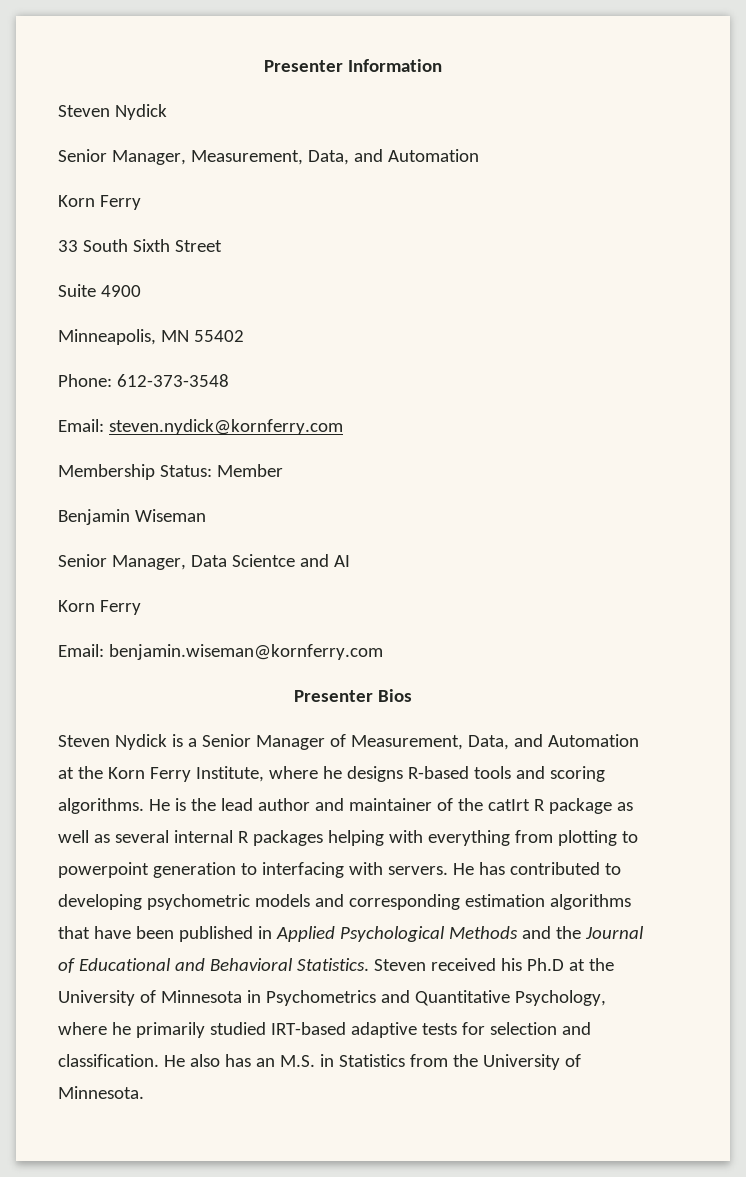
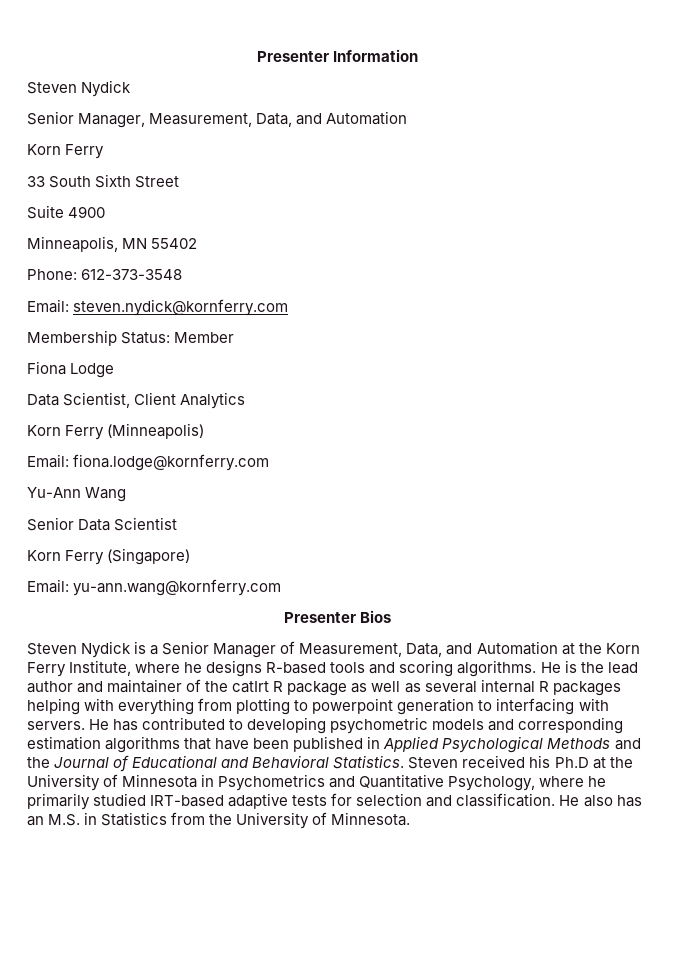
[58,509,206,525] [58,554,350,570] [58,600,141,615] [58,644,383,660] Benjamin Wiseman // Senior Manager, Data Scientce and AI // Korn Ferry // Email: benjamin.wiseman@kornferry.com -> [27,361,115,378] [27,392,246,409] [27,423,205,440] [27,454,270,471] [27,487,127,502] [27,517,178,531] [27,548,191,565] [27,579,282,596] Fiona Lodge // Data Scientist, Client Analytics // Korn Ferry (Minneapolis) // Email: fiona.lodge@kornferry.com // Yu-Ann Wang // Senior Data Scientist // Korn Ferry (Singapore) // Email: yu-ann.wang@kornferry.com

